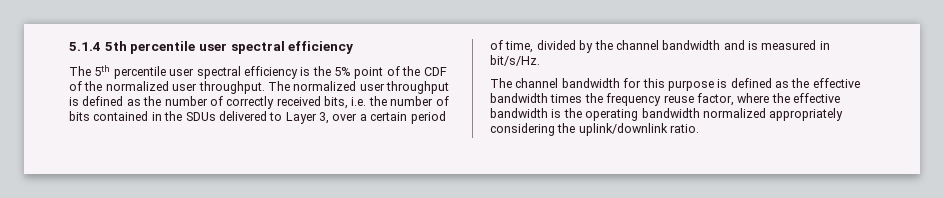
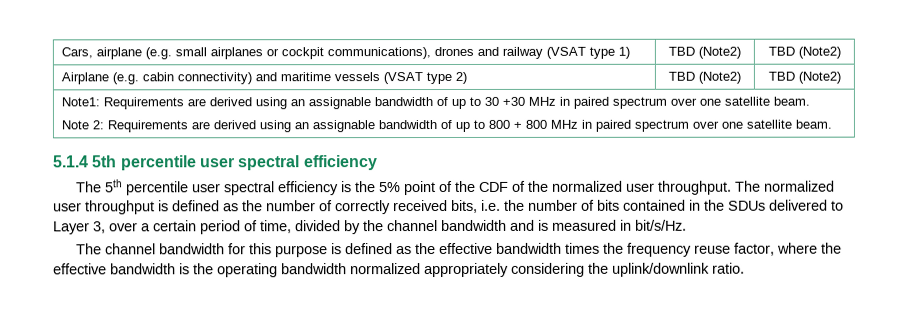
(69, 46) none -> [61,46,631,60] [668,46,741,59] [767,46,841,59] [61,71,468,85] [668,71,741,84] [767,71,841,84] [61,96,811,110] [61,119,833,133] Cars, airplane (e.g. small airplanes or cockpit communications), drones and railway (VSAT type 1) | TBD (Note2) | TBD (Note2) // Airplane (e.g. cabin connectivity) and maritime vessels (VSAT type 2) | TBD (Note2) | TBD (Note2) // Note1: Requirements are derived using an assignable bandwidth of up to 30 +30 MHz in paired spectrum over one satellite beam. // Note 2: Requirements are derived using an assignable bandwidth of up to 800 + 800 MHz in paired spectrum over one satellite beam. //

